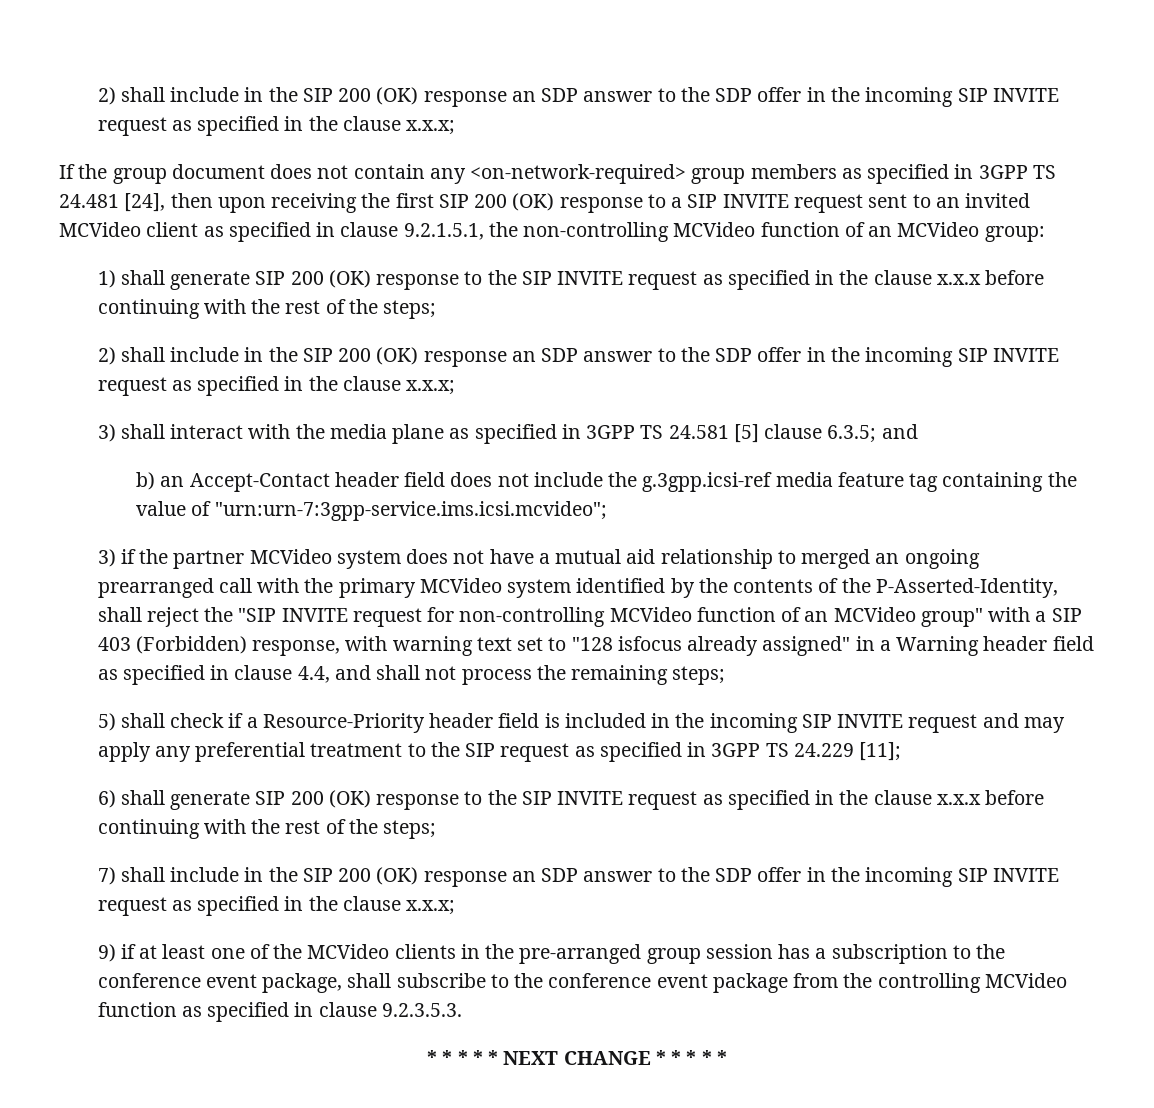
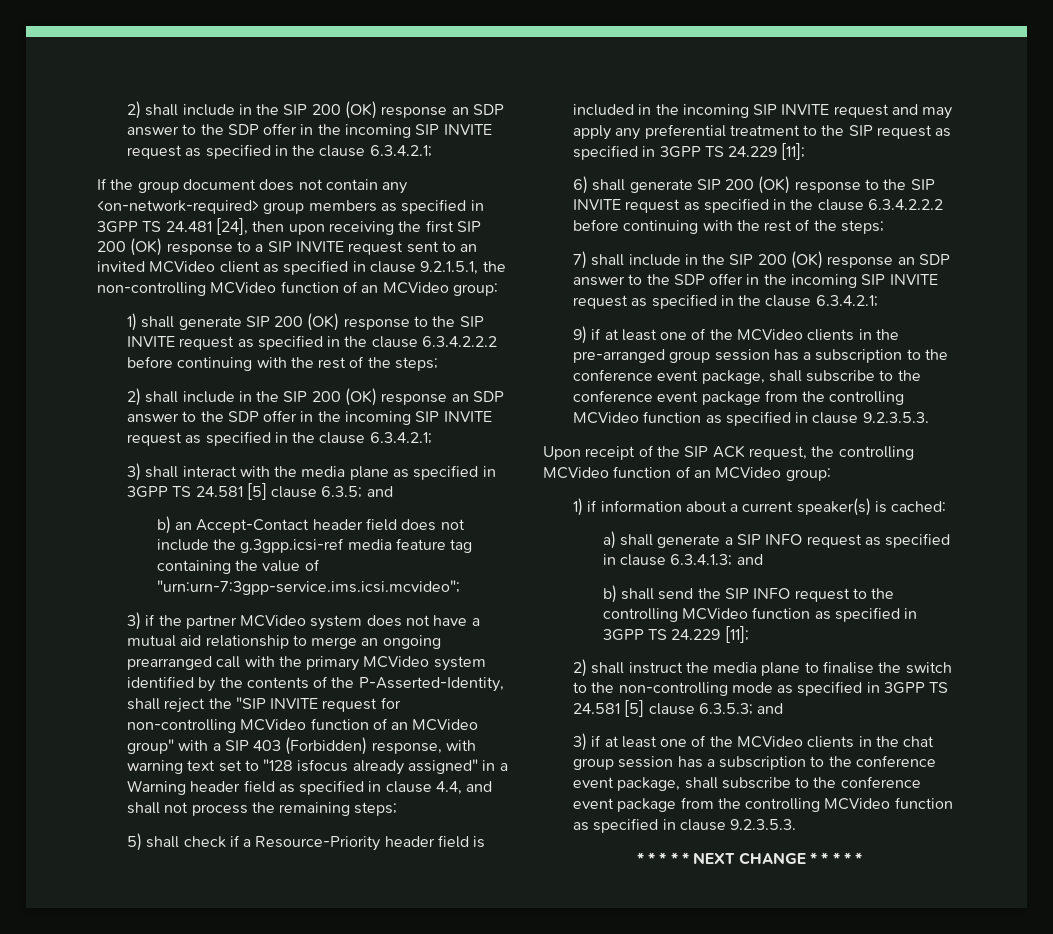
[406,120,456,135] x.x.x; -> [369,145,432,157] 6.3.4.2.1;
[937,274,982,285] x.x.x -> [422,336,498,347] 6.3.4.2.2.2
[406,380,456,395] x.x.x; -> [369,432,432,444] 6.3.4.2.1;
[801,549,871,569] merged -> [311,637,358,649] merge
[937,794,982,805] x.x.x -> [868,199,944,210] 6.3.4.2.2.2
[406,900,456,915] x.x.x; -> [815,295,878,307] 6.3.4.2.1;
(462, 1010) none -> [543,445,914,460] [543,466,831,481] [572,498,947,516] [602,531,951,549] [602,554,763,566] [602,585,895,603] [602,607,918,622] [602,626,749,643] [572,659,952,677] [572,681,949,696] [572,700,784,717] [572,733,935,751] [572,755,937,770] [572,776,921,791] [572,797,953,812] [572,818,797,833] // Upon receipt of the SIP ACK request, the controlling MCVideo function of an MCVideo group: // 1) if information about a current speaker(s) is cached: // a) shall generate a SIP INFO request as specified in clause 6.3.4.1.3; and // b) shall send the SIP INFO request to the controlling MCVideo function as specified in 3GPP TS 24.229 [11]; // 2) shall instruct the media plane to finalise the switch to the non-controlling mode as specified in 3GPP TS 24.581 [5] clause 6.3.5.3; and // 3) if at least one of the MCVideo clients in the chat group session has a subscription to the conference event package, shall subscribe to the conference event package from the controlling MCVideo function as specified in clause 9.2.3.5.3.

